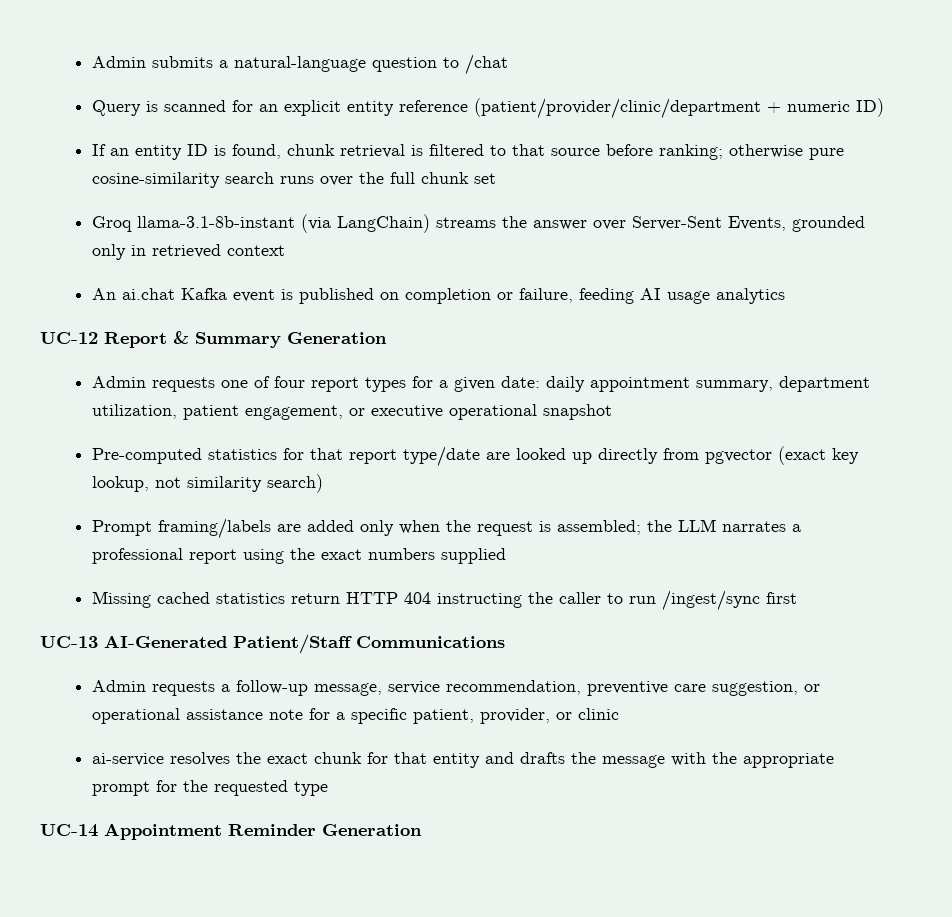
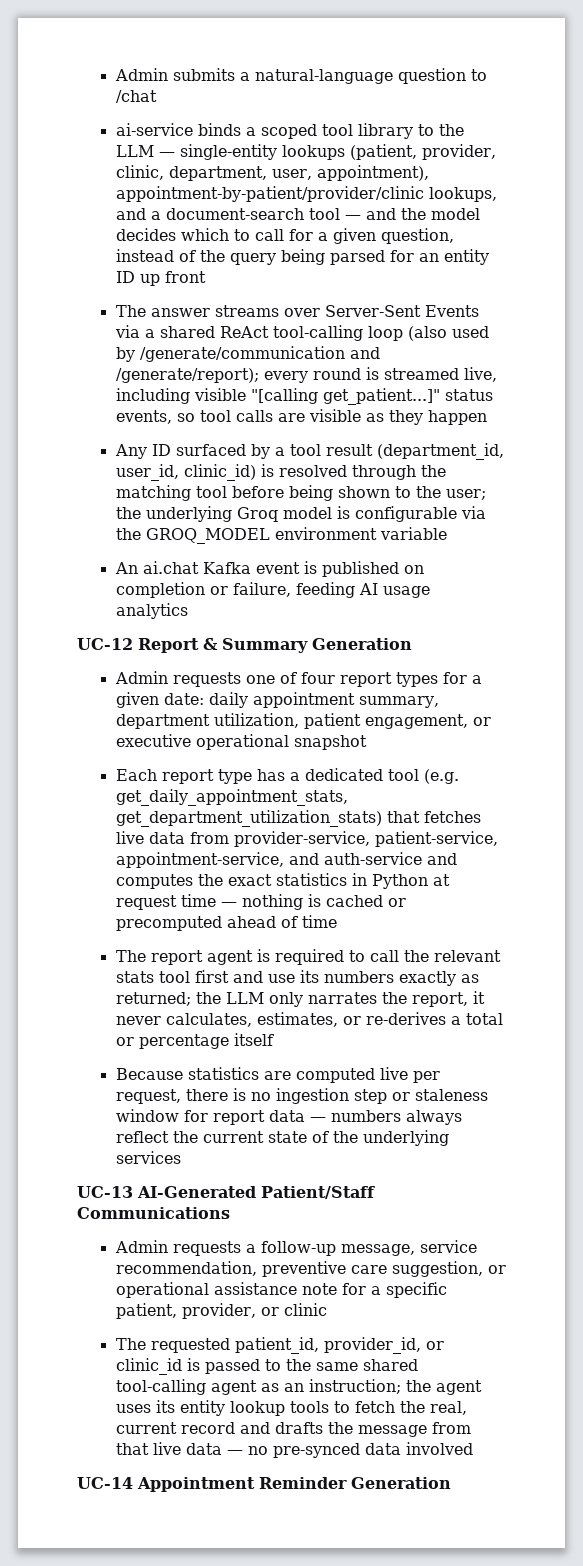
[91,98,884,119] [91,144,844,160] [91,172,496,188] [91,214,865,233] [91,244,285,260] Query is scanned for an explicit entity reference (patient/provider/clinic/department + numeric ID) // If an entity ID is found, chunk retrieval is filtered to that source before ranking; otherwise pure cosine-similarity search runs over the full chunk set // Groq llama-3.1-8b-instant (via LangChain) streams the answer over Server-Sent Events, grounded only in retrieved context -> [115,123,464,139] [115,144,496,160] [115,165,429,181] [115,186,497,202] [115,208,480,220] [115,228,454,244] [115,249,489,265] [115,271,206,286] [115,305,479,317] [114,325,489,341] [115,346,380,362] [115,367,497,383] [115,388,493,405] [115,409,487,425] [114,443,504,460] [115,464,446,481] [115,485,486,501] [115,506,486,522] [115,527,447,544] ai-service binds a scoped tool library to the LLM — single-entity lookups (patient, provider, clinic, department, user, appointment), appointment-by-patient/provider/clinic lookups, and a document-search tool — and the model decides which to call for a given question, instead of the query being parsed for an entity ID up front // The answer streams over Server-Sent Events via a shared ReAct tool-calling loop (also used by /generate/communication and /generate/report); every round is streamed live, including visible "[calling get_patient...]" status events, so tool calls are visible as they happen // Any ID surfaced by a tool result (department_id, user_id, clinic_id) is resolved through the matching tool before being shown to the user; the underlying Groq model is configurable via the GROQ_MODEL environment variable
[91,446,859,467] [91,474,323,493] [91,518,801,539] [91,548,506,564] [91,590,797,611] Pre-computed statistics for that report type/date are looked up directly from pgvector (exact key lookup, not similarity search) // Prompt framing/labels are added only when the request is assembled; the LLM narrates a professional report using the exact numbers supplied // Missing cached statistics return HTTP 404 instructing the caller to run /ingest/sync first -> [115,768,459,784] [115,789,348,806] [115,810,481,827] [115,831,498,847] [115,852,457,868] [115,873,450,889] [115,894,406,910] [115,915,337,931] [115,949,501,965] [115,970,479,986] [115,991,485,1007] [115,1012,503,1027] [115,1033,274,1049] [115,1067,440,1083] [115,1088,488,1104] [115,1109,462,1125] [115,1130,449,1146] [115,1151,181,1164] Each report type has a dedicated tool (e.g. get_daily_appointment_stats, get_department_utilization_stats) that fetches live data from provider-service, patient-service, appointment-service, and auth-service and computes the exact statistics in Python at request time — nothing is cached or precomputed ahead of time // The report agent is required to call the relevant stats tool first and use its numbers exactly as returned; the LLM only narrates the report, it never calculates, estimates, or re-derives a total or percentage itself // Because statistics are computed live per request, there is no ingestion step or staleness window for report data — numbers always reflect the current state of the underlying services
[91,752,834,768] [91,780,328,796] ai-service resolves the exact chunk for that entity and drafts the message with the appropriate prompt for the requested type -> [115,1337,444,1354] [115,1358,418,1375] [115,1379,482,1395] [115,1400,467,1416] [115,1422,471,1437] [115,1442,473,1458] The requested patient_id, provider_id, or clinic_id is passed to the same shared tool-calling agent as an instruction; the agent uses its entity lookup tools to fetch the real, current record and drafts the message from that live data — no pre-synced data involved

